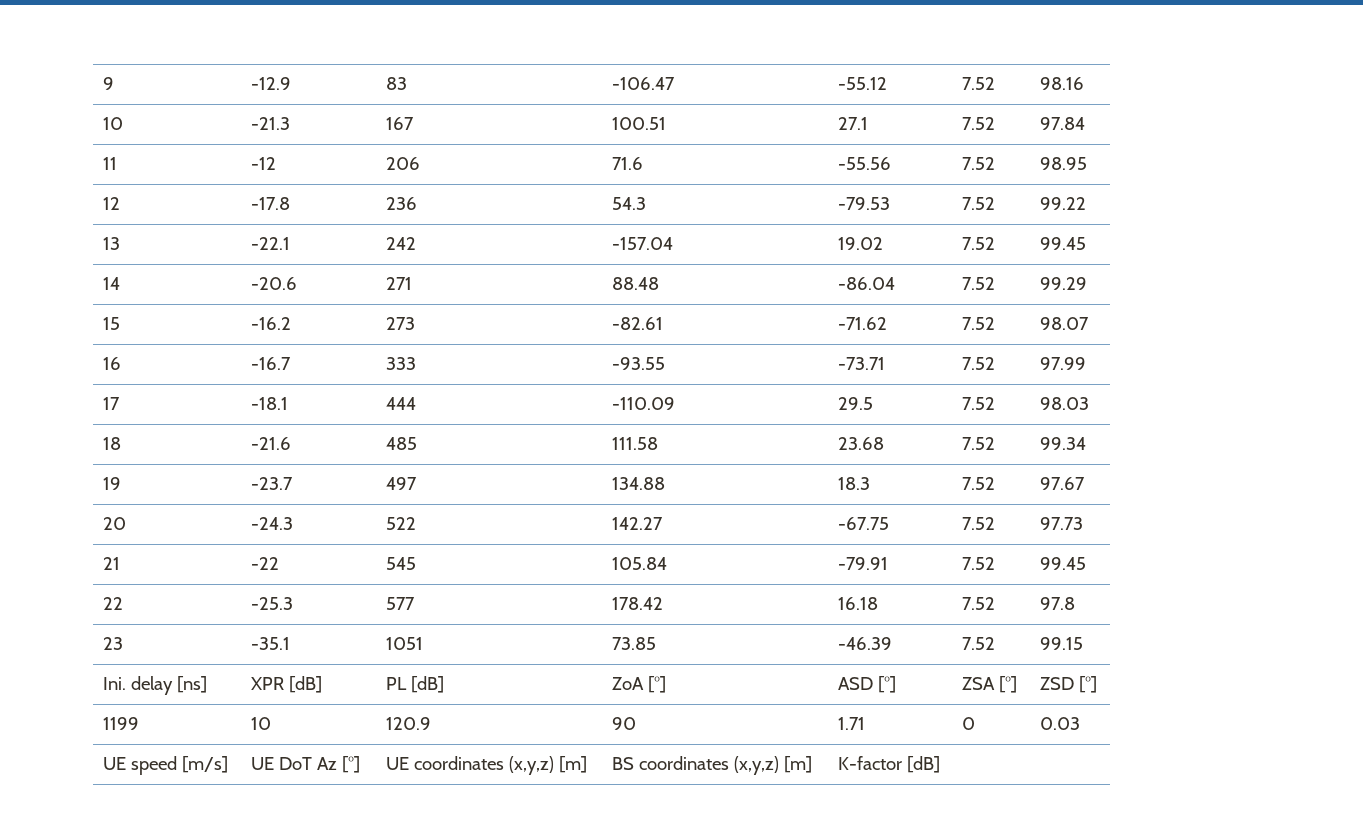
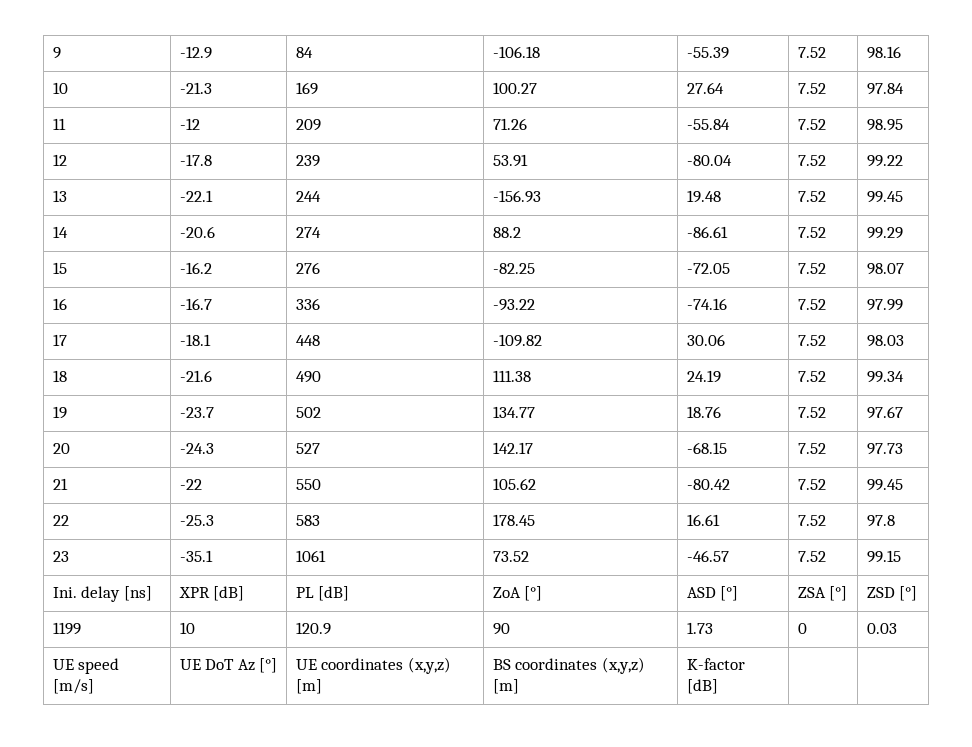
[386,77,408,90] [612,77,676,90] [838,77,888,90] 83 | -106.47 | -55.12 -> [295,47,313,58] [492,46,540,58] [686,47,729,59] 84 | -106.18 | -55.39
[386,117,415,130] [612,117,667,130] [838,117,869,130] 167 | 100.51 | 27.1 -> [295,82,318,95] [492,82,537,94] [686,82,724,94] 169 | 100.27 | 27.64
[386,157,421,170] [612,157,644,170] [838,157,892,170] 206 | 71.6 | -55.56 -> [295,119,321,131] [492,118,527,130] [686,119,730,130] 209 | 71.26 | -55.84
[386,197,418,210] [612,197,647,210] [838,197,891,210] 236 | 54.3 | -79.53 -> [295,155,320,167] [492,154,528,167] [686,155,732,166] 239 | 53.91 | -80.04
[386,237,417,250] [612,237,674,250] [838,237,884,250] 242 | -157.04 | 19.02 -> [295,191,321,202] [492,190,541,203] [686,190,721,203] 244 | -156.93 | 19.48
[386,277,413,290] [612,277,660,290] [838,277,896,290] 271 | 88.48 | -86.04 -> [295,227,321,238] [492,227,521,238] [686,226,728,238] 274 | 88.2 | -86.61
[386,317,416,330] [612,317,664,330] [838,317,888,330] 273 | -82.61 | -71.62 -> [295,262,320,274] [492,263,535,274] [686,263,730,274] 276 | -82.25 | -72.05
[386,357,417,370] [612,357,666,370] [838,357,886,370] 333 | -93.55 | -73.71 -> [295,298,320,310] [492,299,535,311] [686,298,727,310] 336 | -93.22 | -74.16
[386,397,417,410] [612,397,676,410] [838,397,874,410] 444 | -110.09 | 29.5 -> [295,335,320,346] [492,334,542,347] [686,334,725,346] 448 | -109.82 | 30.06
[386,437,418,450] [612,437,659,450] [838,437,885,450] 485 | 111.58 | 23.68 -> [295,371,321,383] [492,370,531,382] [686,370,721,383] 490 | 111.38 | 24.19
[386,477,418,490] [612,477,666,490] [838,477,871,490] 497 | 134.88 | 18.3 -> [295,407,321,418] [492,406,535,418] [686,406,721,418] 502 | 134.77 | 18.76
[386,517,417,530] [612,517,664,530] [838,517,890,530] 522 | 142.27 | -67.75 -> [295,443,320,454] [492,442,533,454] [686,442,727,454] 527 | 142.17 | -68.15
[386,557,417,570] [612,557,668,570] [838,557,889,570] 545 | 105.84 | -79.91 -> [295,479,321,490] [492,478,536,490] [686,479,730,490] 550 | 105.62 | -80.42
[386,597,416,610] [612,597,664,610] [838,597,879,610] 577 | 178.42 | 16.18 -> [295,515,320,526] [492,514,535,526] [686,514,720,526] 583 | 178.45 | 16.61
[386,637,424,650] [612,637,657,650] [838,637,893,650] 1051 | 73.85 | -46.39 -> [295,550,326,562] [492,551,529,562] [686,550,729,562] 1061 | 73.52 | -46.57
[838,717,866,730] 1.71 -> [686,622,713,634] 1.73

